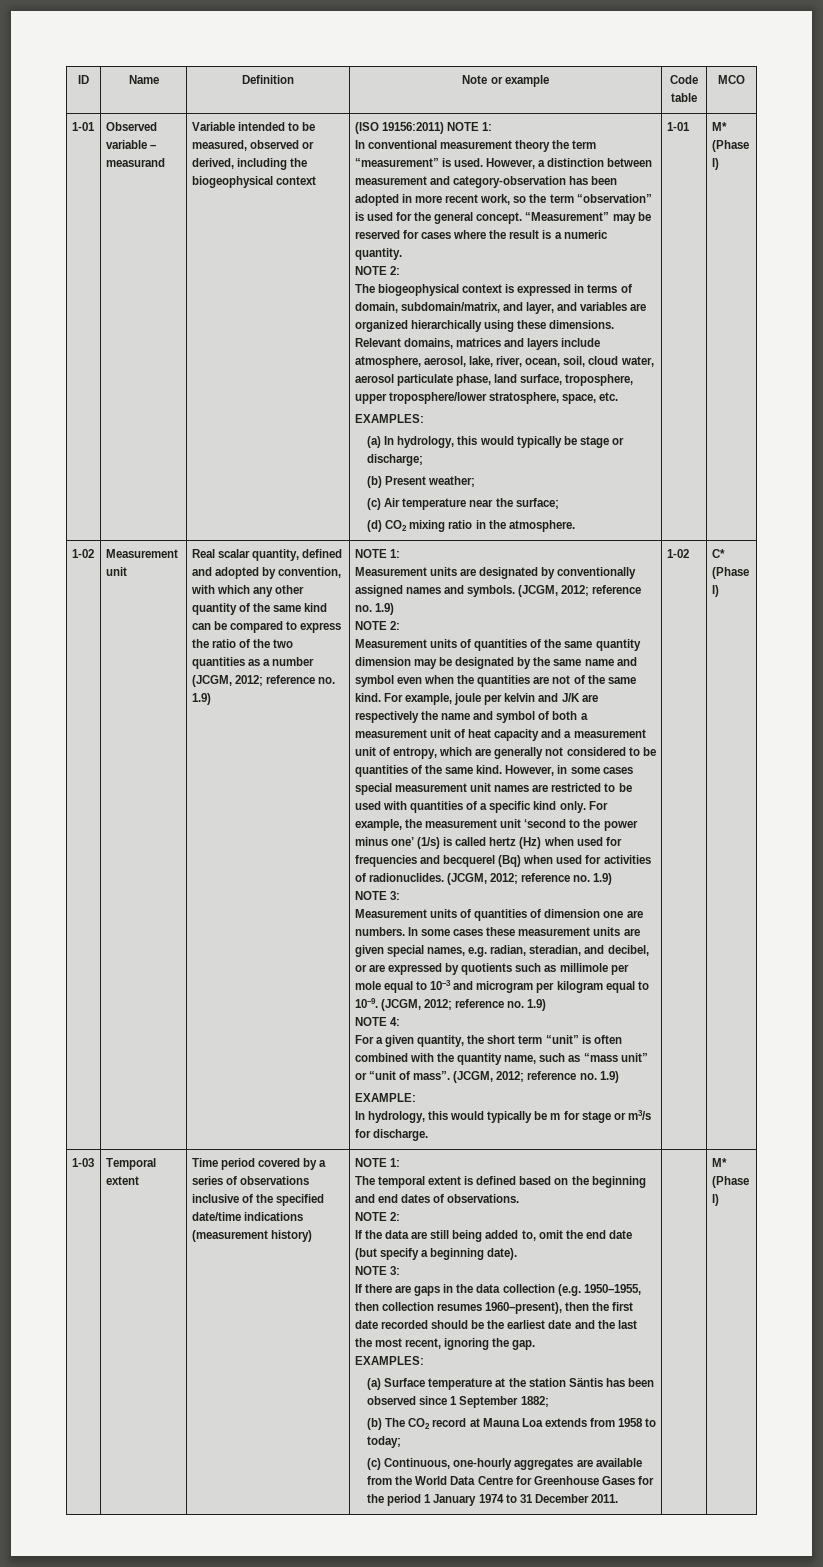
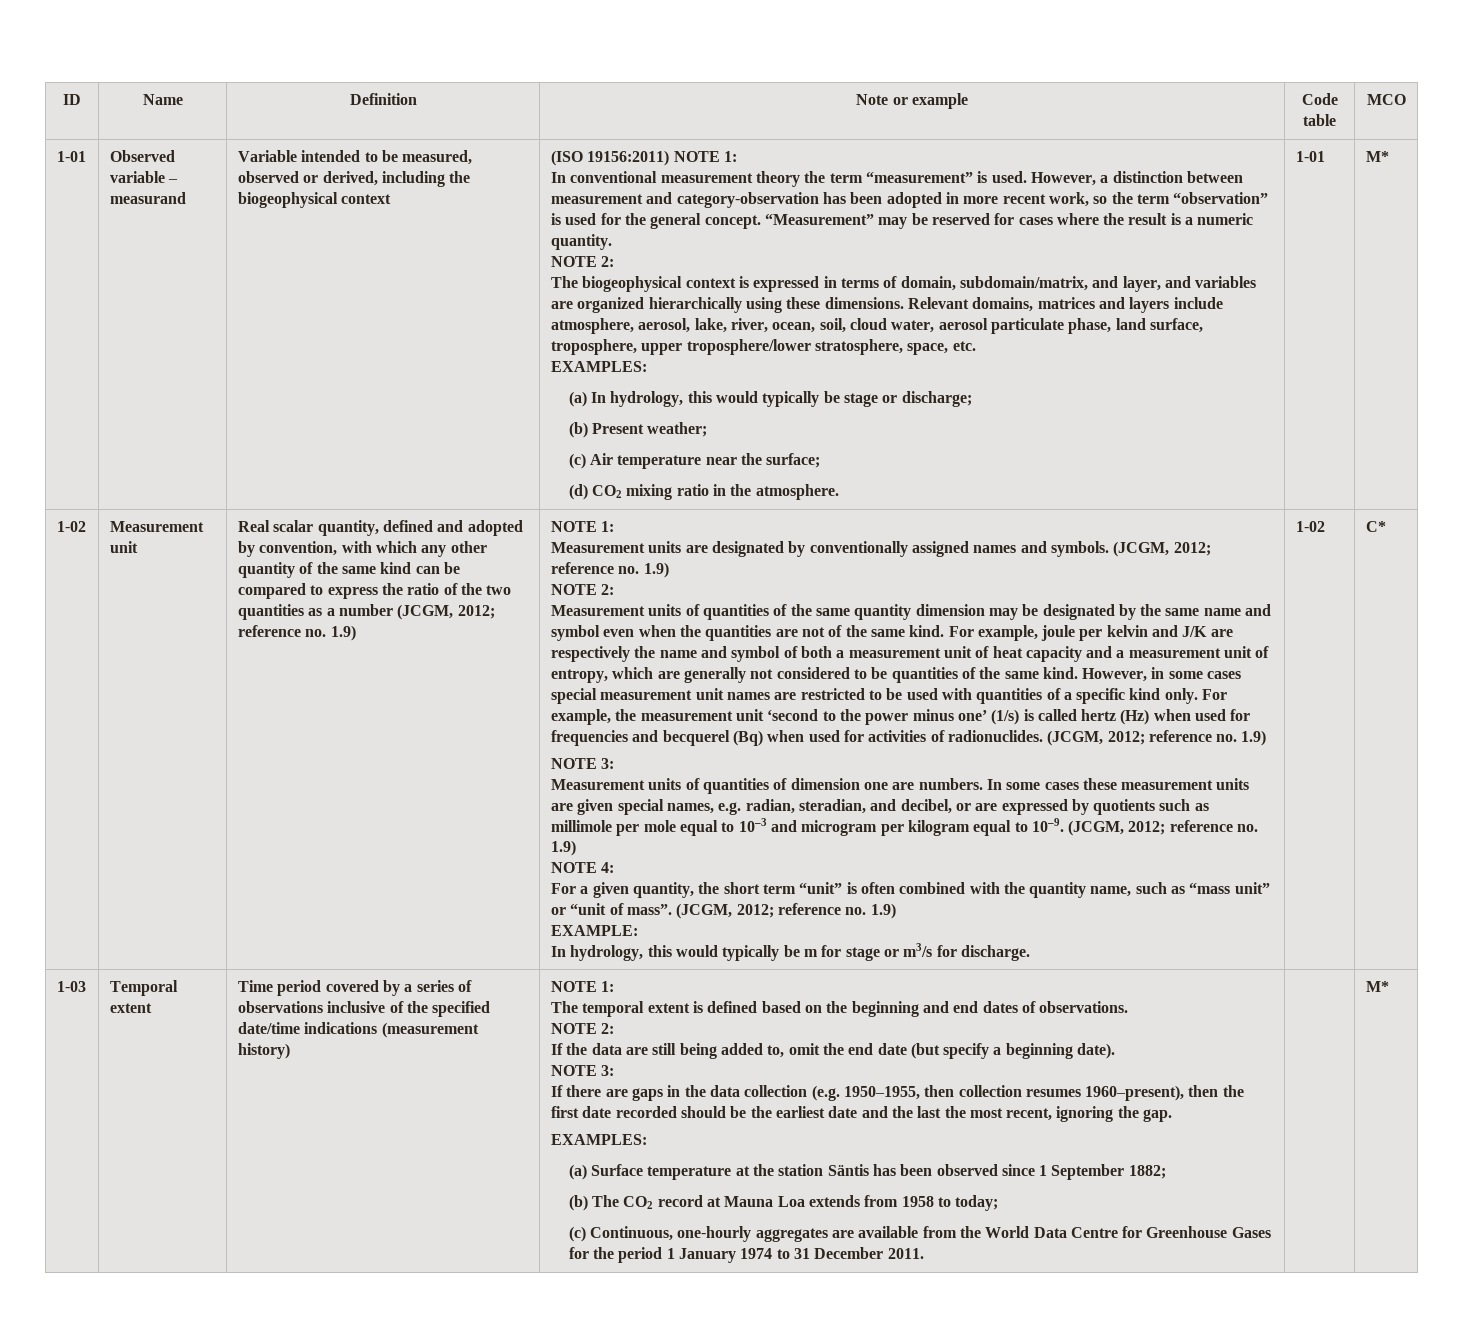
[711,140,749,152] [711,158,719,170] (Phase I) -> (1389, 156) none
[711,567,749,579] [711,585,719,597] (Phase I) -> (1386, 526) none
[711,1176,749,1188] [711,1194,719,1206] (Phase I) -> (1389, 986) none

